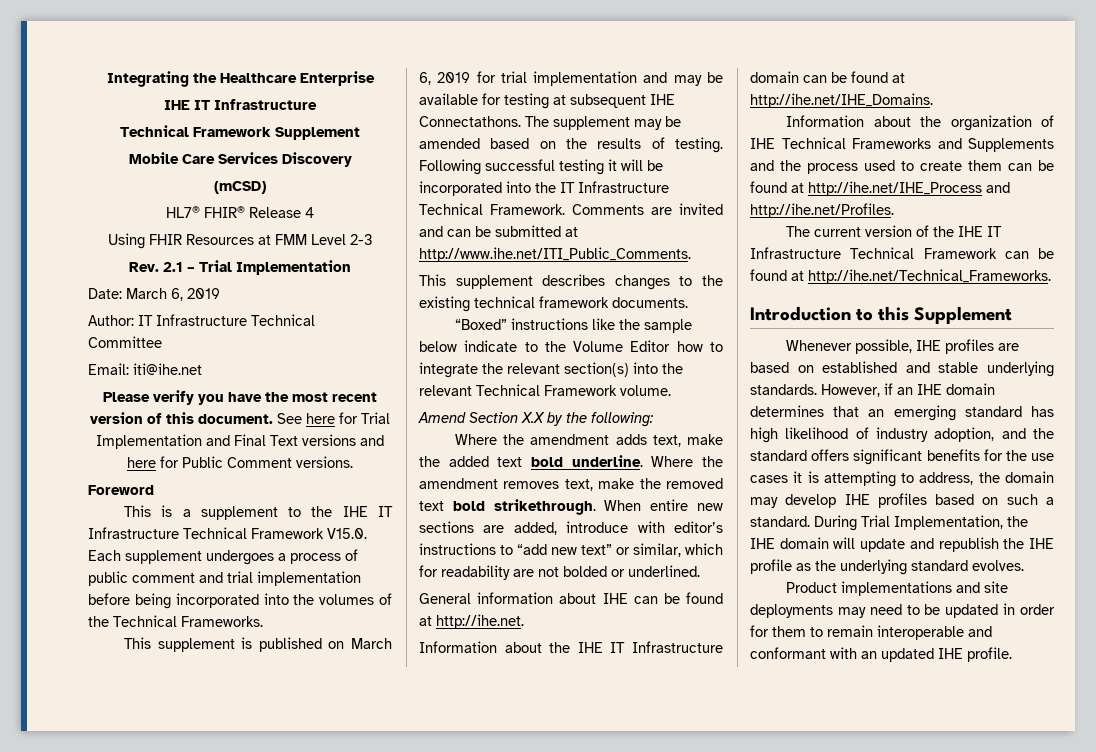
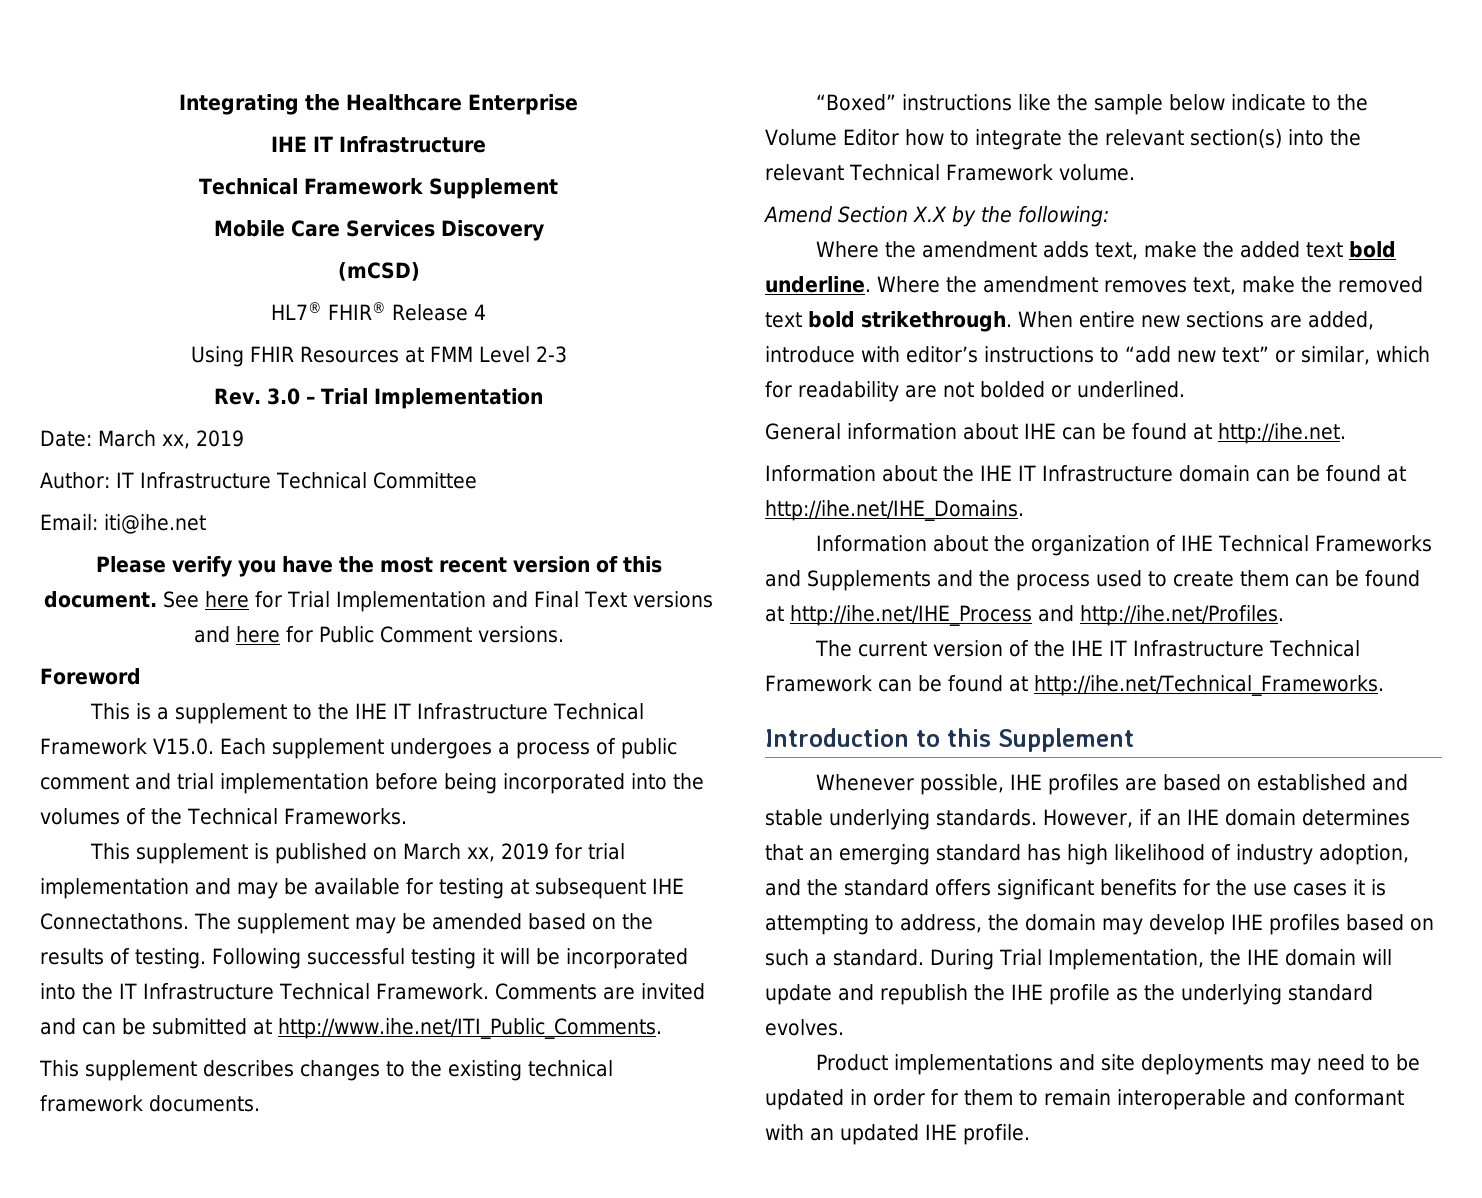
[163,262,183,272] 2.1 -> [267,388,301,405] 3.0
[171,288,183,301] 6, -> [162,434,190,449] xx,
[419,72,431,85] 6, -> [467,847,496,862] xx,

